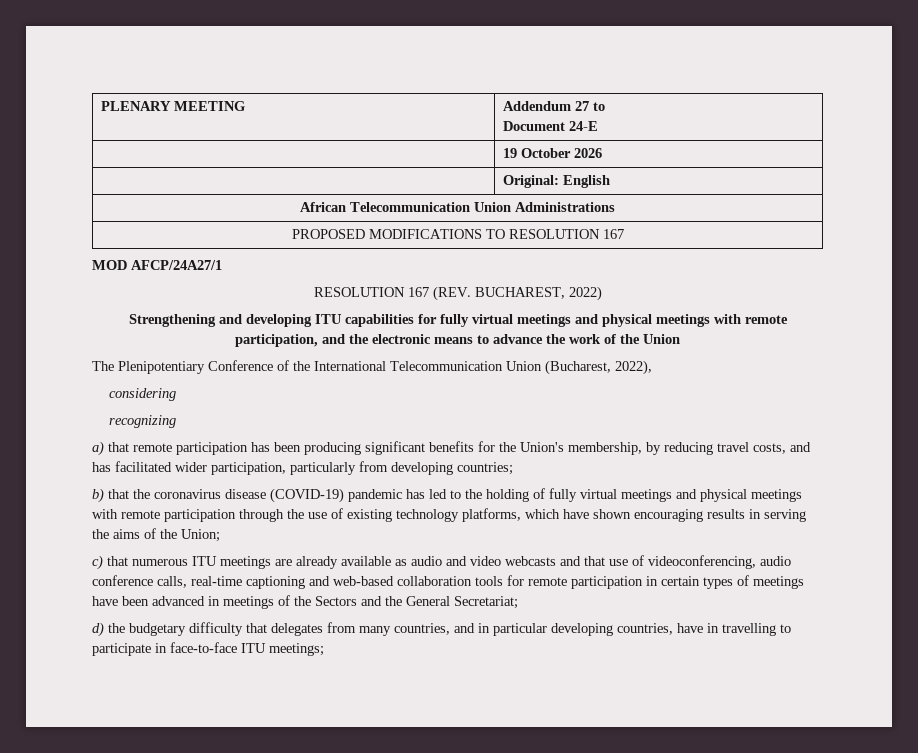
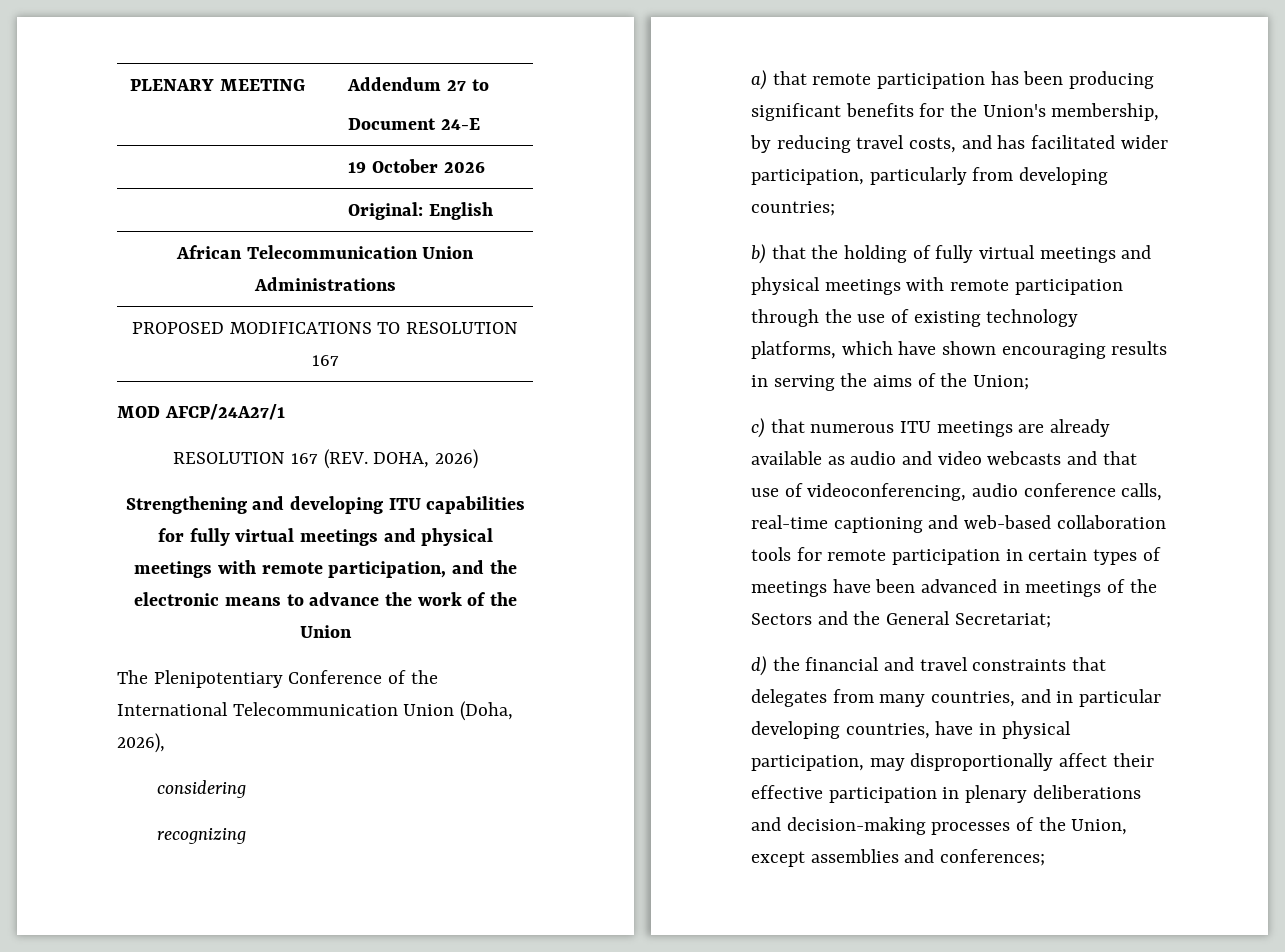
[474,286,602,301] BUCHAREST, 2022) -> [373,449,478,469] DOHA, 2026)
[545,360,652,375] (Bucharest, 2022), -> [460,701,514,721] [117,733,165,753] (Doha, 2026),
[154,488,482,503] coronavirus disease (COVID-19) pandemic has led to the -> (839, 252) none
[129,622,243,636] budgetary difficulty -> [805,657,1067,671] financial and travel constraints
[722,623,791,636] [92,642,324,656] travelling to participate in face-to-face ITU meetings; -> [1001,721,1071,739] [751,753,1154,771] [751,785,1141,803] [751,817,1128,835] [751,849,1046,867] physical participation, may disproportionally affect their effective participation in plenary deliberations and decision-making processes of the Union, except assemblies and conferences;

